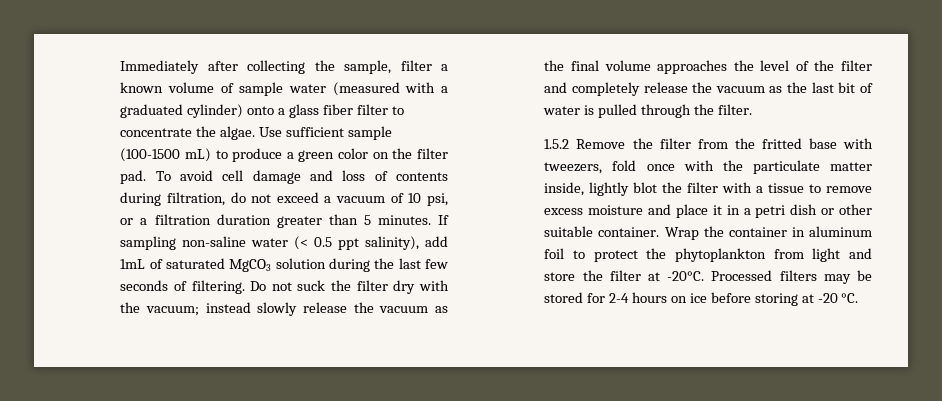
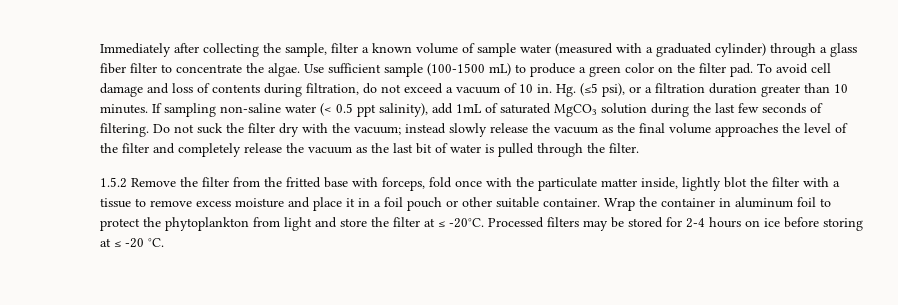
[247,106,275,115] onto -> [770,43,817,57] through
[427,193,449,206] psi, -> [537,83,626,97] in. Hg. (≤5 psi),
[363,215,371,225] 5 -> [834,84,849,93] 10
[544,162,603,174] tweezers, -> [382,177,426,191] forceps,
[755,204,818,218] petri dish -> [384,197,443,211] foil pouch
(660, 276) none -> [438,221,446,227] ≤
(814, 298) none -> [114,241,122,247] ≤

